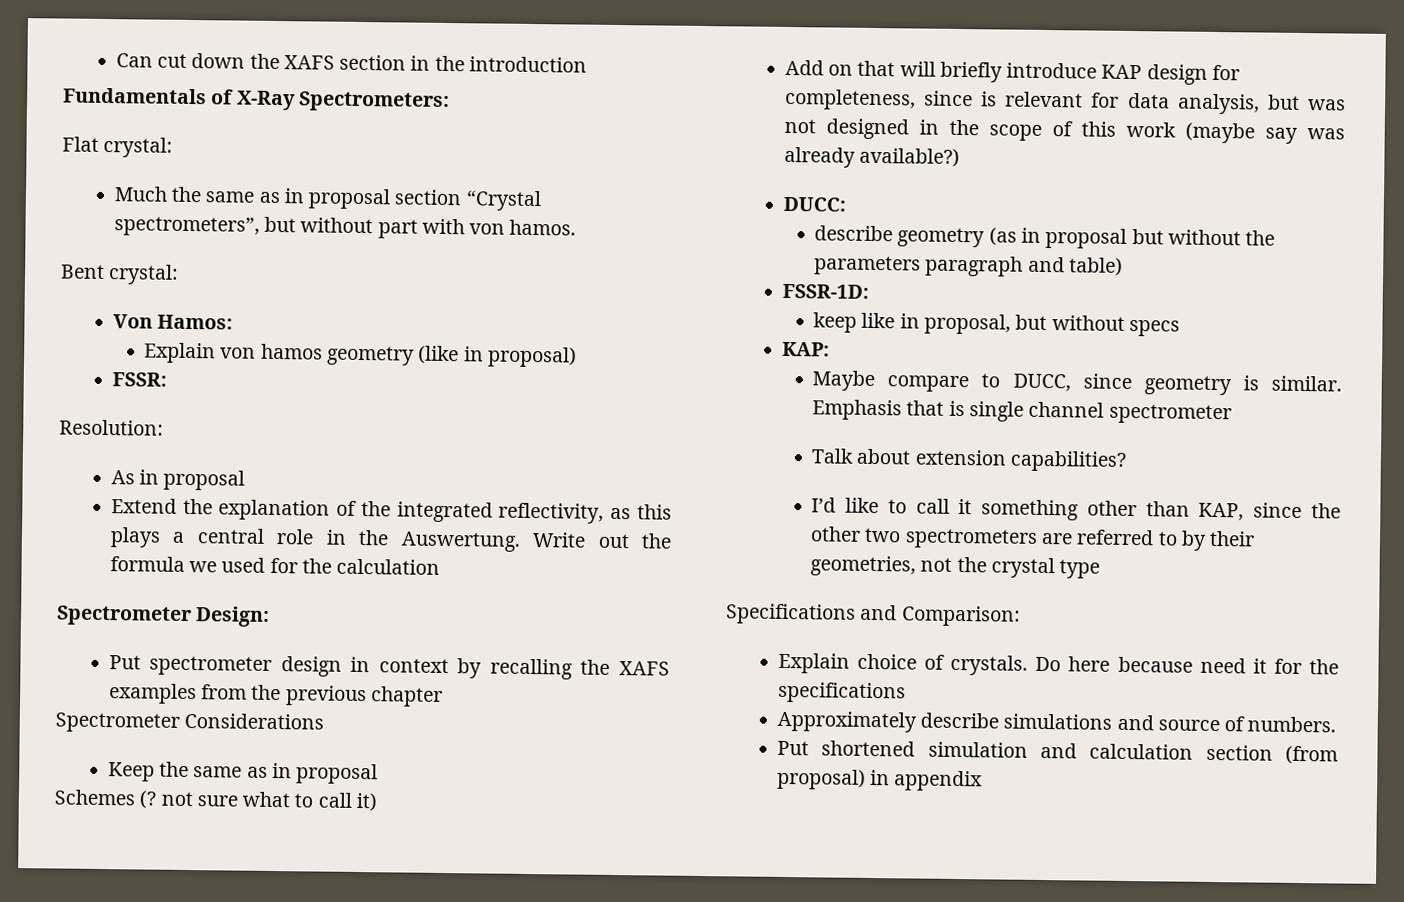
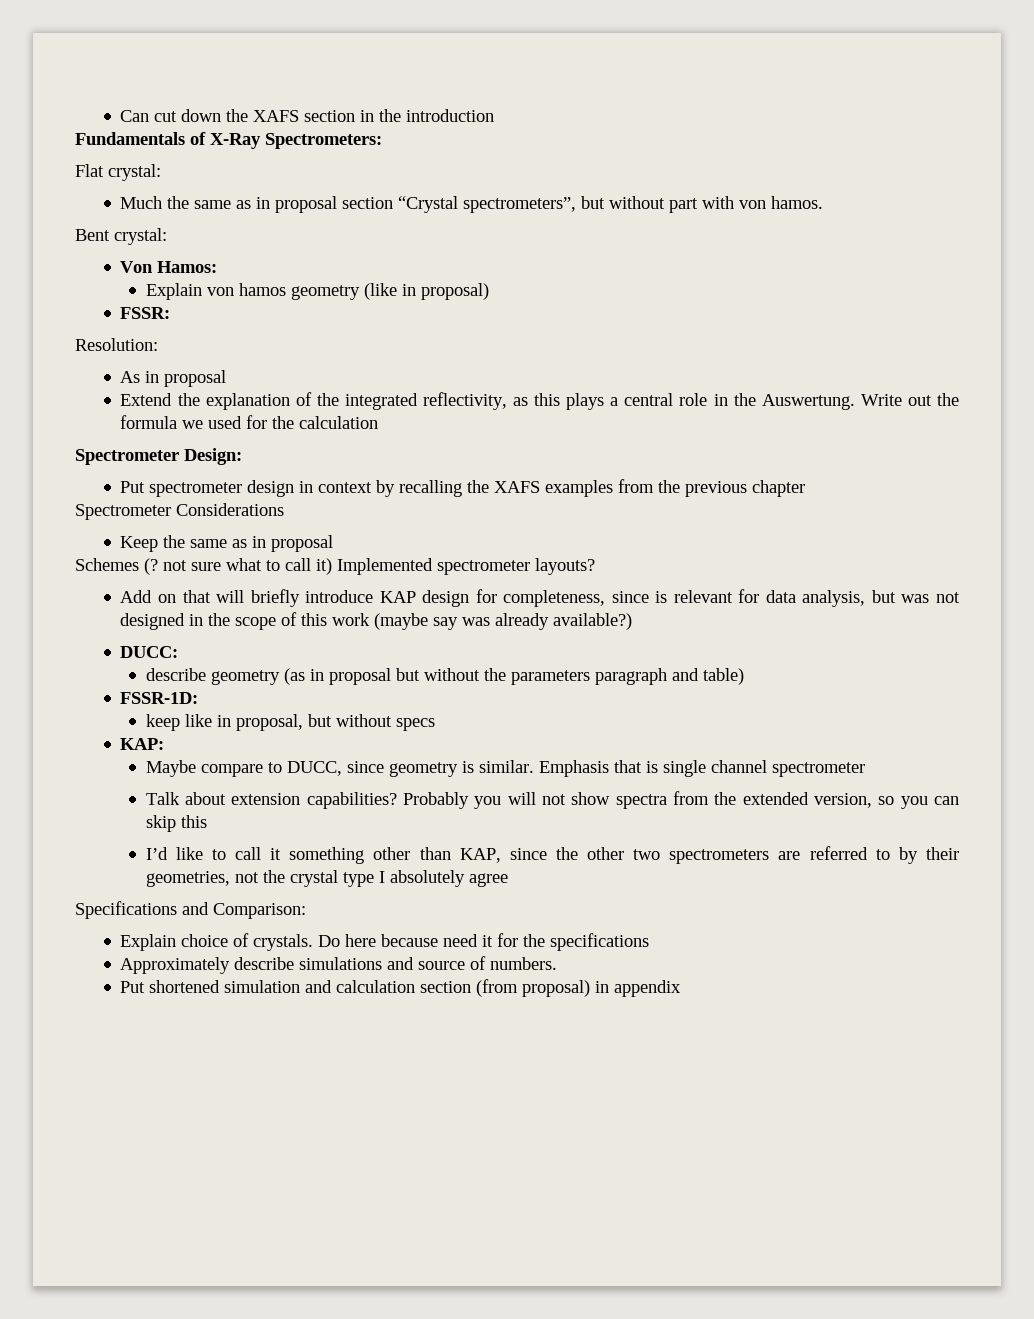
(377, 802) none -> [337,558,595,575] Implemented spectrometer layouts?
(1127, 461) none -> [402,791,960,809] [145,815,207,832] Probably you will not show spectra from the extended version, so you can skip this
(1101, 569) none -> [378,870,508,887] I absolutely agree

